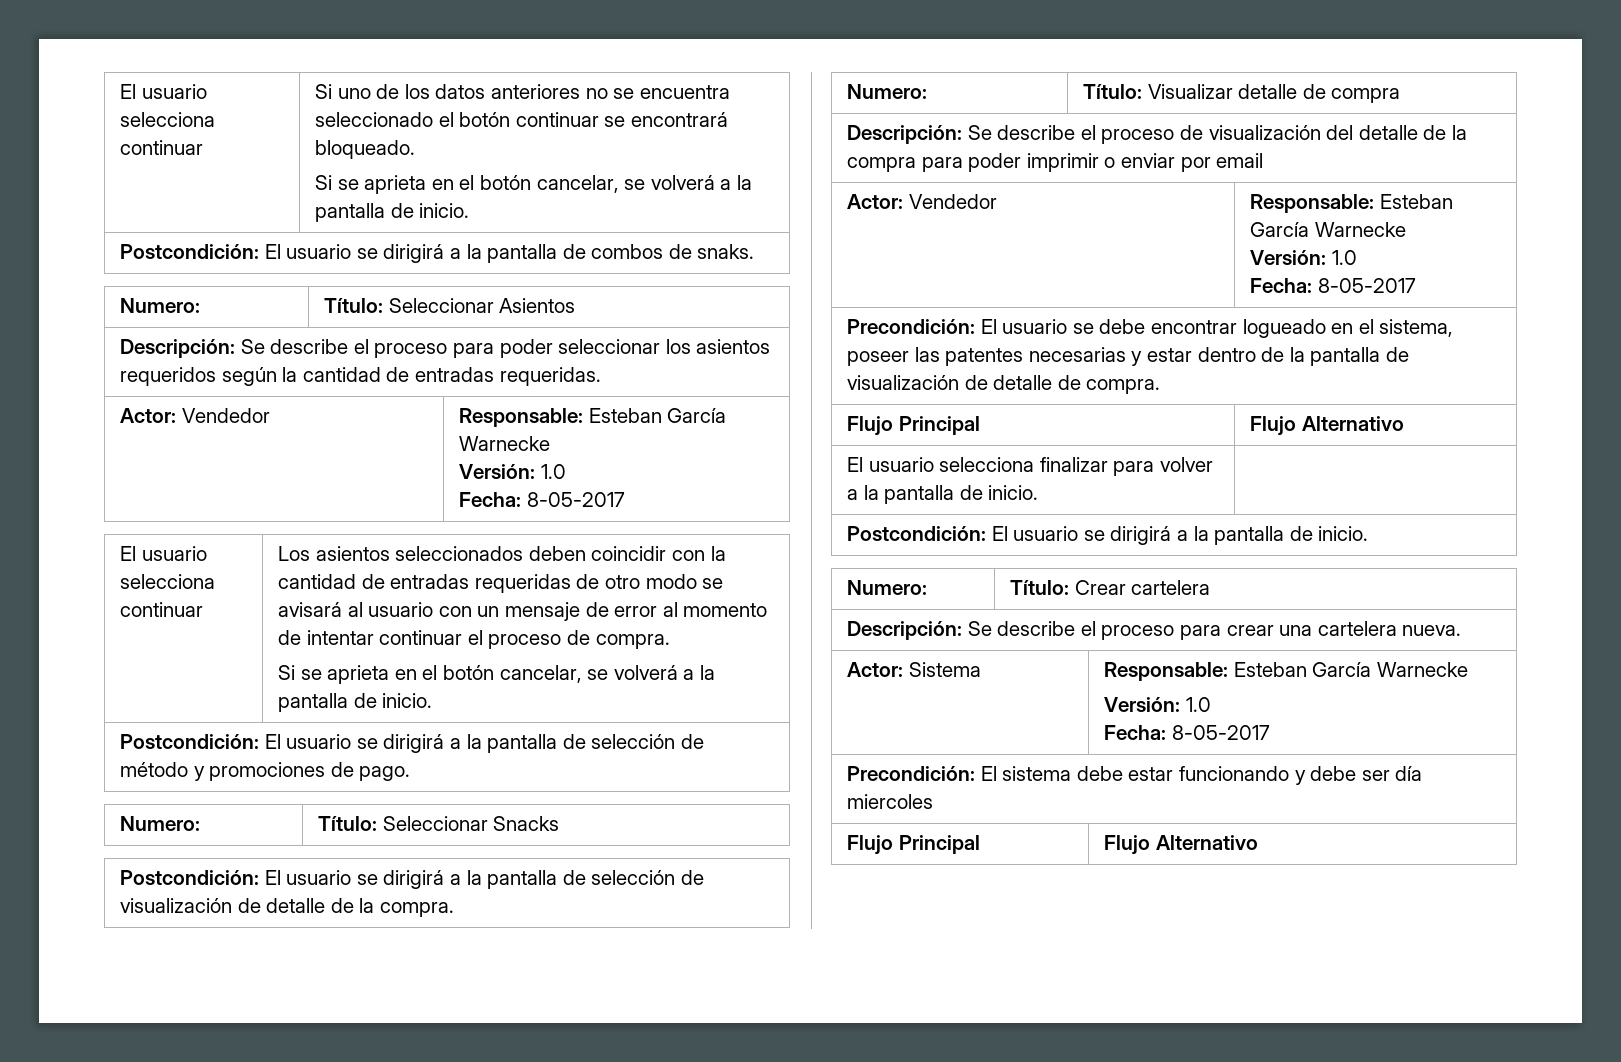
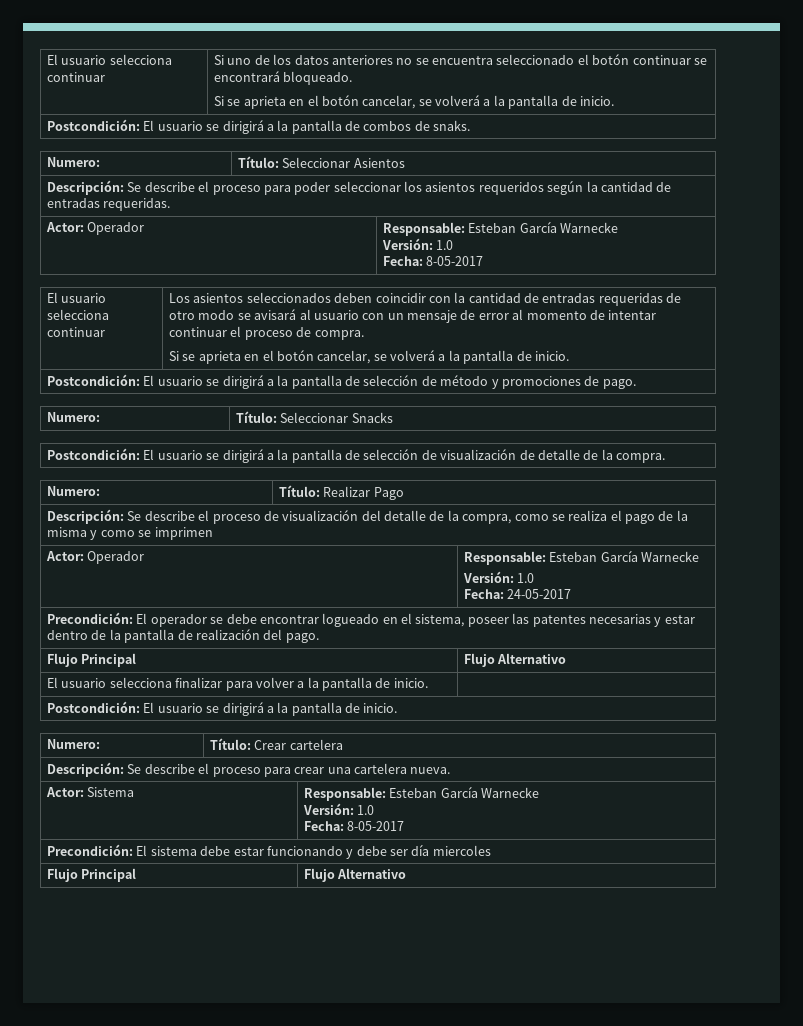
[181,408,270,423] Vendedor -> [87,222,145,235] Operador
[1147,84,1401,103] Visualizar detalle de compra -> [323,486,404,500] Realizar Pago
[847,153,1264,172] [847,194,997,209] [1250,194,1453,213] [1250,222,1406,237] [1250,250,1357,265] [1250,278,1416,293] [847,319,1068,334] compra para poder imprimir o enviar por email // Actor: Vendedor | Responsable: Esteban García Warnecke // Versión: 1.0 // Fecha: 8-05-2017 // Precondición: El usuario -> [462,510,688,524] [46,527,213,540] [45,551,145,564] [463,550,700,565] [462,571,535,583] [463,589,572,599] [46,612,207,627] compra, como se realiza el pago de la misma y como se imprimen // Actor: Operador | Responsable: Esteban García Warnecke // Versión: 1.0 // Fecha: 24-05-2017 // Precondición: El operador
[847,375,1161,394] visualización de detalle de compra. -> [195,629,319,643] realización del pago.

